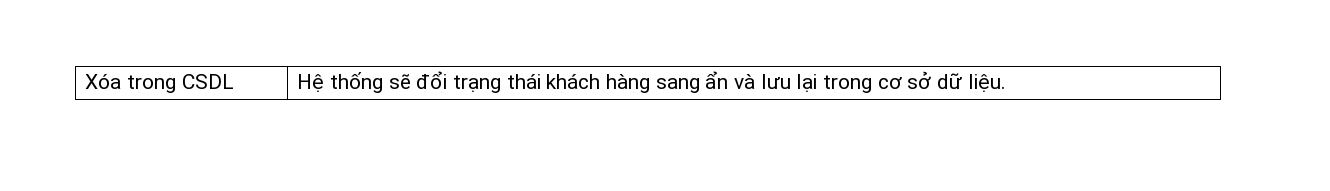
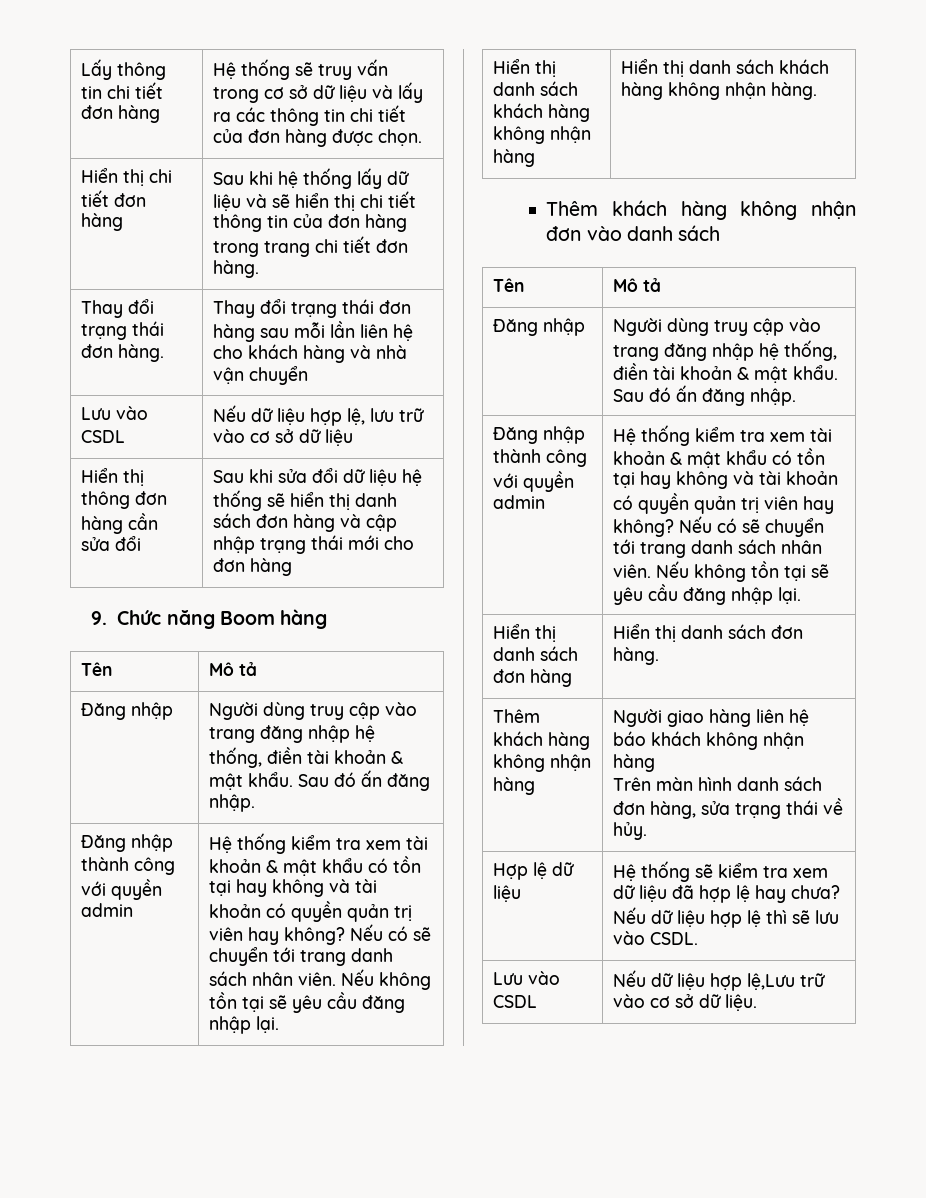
[85,74,234,93] [297,71,872,93] Xóa trong CSDL | Hệ thống sẽ đổi trạng thái khách hàng sang ẩn và lưu lại trong -> [81,59,167,80] [81,82,164,99] [81,105,161,123] [213,59,389,80] [213,82,424,103] [213,105,407,126] [213,129,423,147] [81,168,173,186] [81,190,147,207] [81,213,124,231] [213,168,410,189] [213,191,417,211] [213,214,408,232] [213,236,409,257] [213,260,260,278] [81,299,155,318] [81,321,165,340] [81,344,165,362] [213,299,412,318] [213,321,414,342] [213,344,408,363] [213,366,309,385] [81,406,149,420] [81,430,126,443] [213,405,425,426] [213,429,354,446] [81,468,145,486] [81,491,168,509] [81,513,159,534] [81,536,142,551] [213,468,423,486] [213,490,398,511] [213,513,398,532] [213,535,415,554] [213,558,293,576] [91,609,328,629] [81,662,113,676] [209,662,258,676] [81,702,174,720] [209,702,418,720] [209,725,376,743] [209,747,404,768] [209,770,431,791] [209,794,256,812] [81,834,174,852] [81,857,176,875] [81,879,163,900] [81,903,134,917] [209,833,429,854] [209,856,422,876] [209,879,378,897] [209,901,413,922] [209,924,432,945] [209,947,394,966] [209,969,432,990] [209,992,406,1013] [209,1016,280,1034] [493,59,557,77] [493,81,579,96] [493,103,591,122] [493,126,592,144] [493,149,536,167] [621,59,830,77] [621,82,818,100] [546,200,856,220] [546,225,721,241] [493,278,525,292] [613,278,662,292] [493,318,586,336] [613,318,822,336] [613,340,838,361] [613,363,839,383] [613,385,797,406] [493,426,586,444] [493,449,588,467] [493,471,575,492] [493,495,546,509] [613,425,833,446] [613,448,826,468] [613,471,839,489] [613,493,835,514] [613,516,825,537] [613,539,823,558] [613,561,830,582] [613,584,802,605] [493,624,557,642] [493,646,579,661] [493,669,573,687] [613,624,804,642] [613,647,660,665] [493,709,541,723] [493,731,591,750] [493,754,592,772] [493,777,536,795] [613,709,810,727] [613,731,805,750] [613,754,656,772] [613,776,823,791] [613,798,844,819] [613,822,648,840] [493,862,575,880] [493,885,522,902] [613,861,829,882] [613,885,841,903] [613,907,840,928] [613,931,699,945] [493,971,561,985] [493,995,538,1008] [613,970,826,991] [613,994,646,1008] Lấy thông tin chi tiết đơn hàng | Hệ thống sẽ truy vấn trong cơ sở dữ liệu và lấy ra các thông tin chi tiết của đơn hàng được chọn. // Hiển thị chi tiết đơn hàng | Sau khi hệ thống lấy dữ liệu và sẽ hiển thị chi tiết thông tin của đơn hàng trong trang chi tiết đơn hàng. // Thay đổi trạng thái đơn hàng. | Thay đổi trạng thái đơn hàng sau mỗi lần liên hệ cho khách hàng và nhà vận chuyển // Lưu vào CSDL | Nếu dữ liệu hợp lệ, lưu trữ vào cơ sở dữ liệu // Hiển thị thông đơn hàng cần sửa đổi | Sau khi sửa đổi dữ liệu hệ thống sẽ hiển thị danh sách đơn hàng và cập nhập trạng thái mới cho đơn hàng // 9. Chức năng Boom hàng // Tên | Mô tả // Đăng nhập | Người dùng truy cập vào trang đăng nhập hệ thống, điền tài khoản & mật khẩu. Sau đó ấn đăng nhập. // Đăng nhập thành công với quyền admin | Hệ thống kiểm tra xem tài khoản & mật khẩu có tồn tại hay không và tài khoản có quyền quản trị viên hay không? Nếu có sẽ chuyển tới trang danh sách nhân viên. Nếu không tồn tại sẽ yêu cầu đăng nhập lại. // Hiển thị danh sách khách hàng không nhận hàng | Hiển thị danh sách khách hàng không nhận hàng. // Thêm khách hàng không nhận đơn vào danh sách // Tên | Mô tả // Đăng nhập | Người dùng truy cập vào trang đăng nhập hệ thống, điền tài khoản & mật khẩu. Sau đó ấn đăng nhập. // Đăng nhập thành công với quyền admin | Hệ thống kiểm tra xem tài khoản & mật khẩu có tồn tại hay không và tài khoản có quyền quản trị viên hay không? Nếu có sẽ chuyển tới trang danh sách nhân viên. Nếu không tồn tại sẽ yêu cầu đăng nhập lại. // Hiển thị danh sách đơn hàng | Hiển thị danh sách đơn hàng. // Thêm khách hàng không nhận hàng | Người giao hàng liên hệ báo khách không nhận hàng // Trên màn hình danh sách đơn hàng, sửa trạng thái về hủy. // Hợp lệ dữ liệu | Hệ thống sẽ kiểm tra xem dữ liệu đã hợp lệ hay chưa? Nếu dữ liệu hợp lệ thì sẽ lưu vào CSDL. // Lưu vào CSDL | Nếu dữ liệu hợp lệ,Lưu trữ vào

